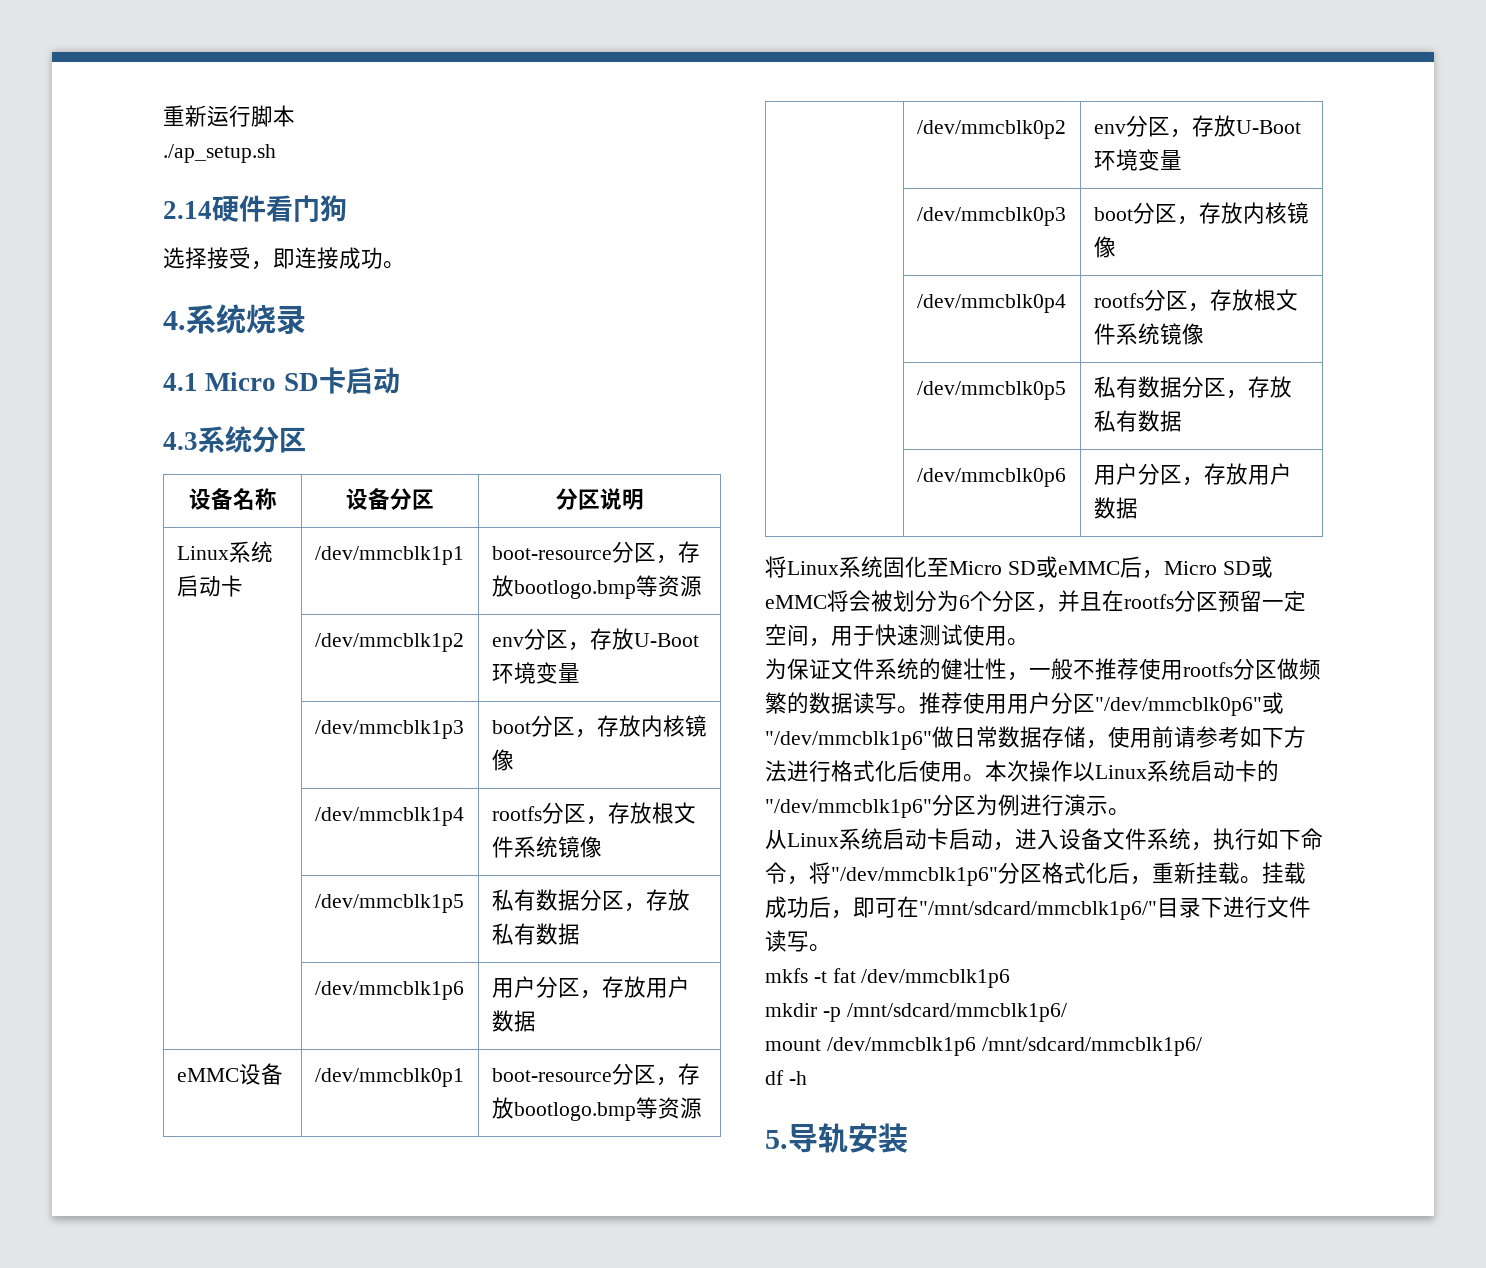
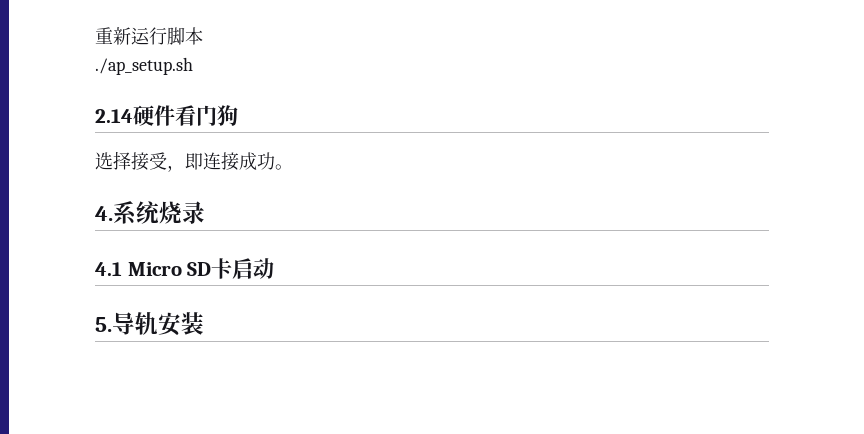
[163,426,306,453] [188,488,277,510] [346,488,434,510] [555,488,644,510] [176,541,273,563] [176,575,243,597] [314,546,464,565] [491,541,700,564] [491,575,702,599] [314,633,464,652] [491,628,699,651] [491,662,580,684] [314,720,464,739] [491,715,707,738] [491,749,514,771] [314,807,464,826] [491,802,696,825] [491,836,602,858] [314,894,464,913] [491,889,690,912] [491,923,580,945] [314,981,464,1000] [491,976,690,999] [491,1010,536,1032] [176,1063,283,1085] [314,1068,464,1087] [491,1063,700,1086] [491,1097,702,1121] [916,120,1066,139] [1093,115,1301,138] [1093,149,1182,171] [916,207,1066,226] [1093,202,1309,225] [1093,236,1116,258] [916,294,1066,313] [1093,289,1298,312] [1093,323,1204,345] [916,381,1066,400] [1093,376,1292,399] [1093,410,1182,432] [916,468,1066,487] [1093,463,1292,486] [1093,497,1138,519] [765,556,1273,579] [765,590,1306,613] [765,624,1029,647] [765,658,1321,681] [765,692,1284,716] [765,726,1306,750] [765,760,1279,782] [765,794,1130,818] [765,828,1323,851] [765,862,1306,886] [765,896,1311,920] [765,930,831,952] [765,968,1011,988] [765,1003,1067,1022] [765,1037,1202,1056] [765,1070,807,1085] // 4.3系统分区 // 设备名称 | 设备分区 | 分区说明 // Linux系统启动卡 | /dev/mmcblk1p1 | boot-resource分区，存放bootlogo.bmp等资源 // | /dev/mmcblk1p2 | env分区，存放U-Boot环境变量 // | /dev/mmcblk1p3 | boot分区，存放内核镜像 // | /dev/mmcblk1p4 | rootfs分区，存放根文件系统镜像 // | /dev/mmcblk1p5 | 私有数据分区，存放私有数据 // | /dev/mmcblk1p6 | 用户分区，存放用户数据 // eMMC设备 | /dev/mmcblk0p1 | boot-resource分区，存放bootlogo.bmp等资源 // | /dev/mmcblk0p2 | env分区，存放U-Boot环境变量 // | /dev/mmcblk0p3 | boot分区，存放内核镜像 // | /dev/mmcblk0p4 | rootfs分区，存放根文件系统镜像 // | /dev/mmcblk0p5 | 私有数据分区，存放私有数据 // | /dev/mmcblk0p6 | 用户分区，存放用户数据 // 将Linux系统固化至Micro SD或eMMC后，Micro SD或eMMC将会被划分为6个分区，并且在rootfs分区预留一定空间，用于快速测试使用。 // 为保证文件系统的健壮性，一般不推荐使用rootfs分区做频繁的数据读写。推荐使用用户分区"/dev/mmcblk0p6"或"/dev/mmcblk1p6"做日常数据存储，使用前请参考如下方法进行格式化后使用。本次操作以Linux系统启动卡的"/dev/mmcblk1p6"分区为例进行演示。 // 从Linux系统启动卡启动，进入设备文件系统，执行如下命令，将"/dev/mmcblk1p6"分区格式化后，重新挂载。挂载成功后，即可在"/mnt/sdcard/mmcblk1p6/"目录下进行文件读写。 // mkfs -t fat /dev/mmcblk1p6 // mkdir -p /mnt/sdcard/mmcblk1p6/ // mount /dev/mmcblk1p6 /mnt/sdcard/mmcblk1p6/ // df -h -> (275, 268) none

